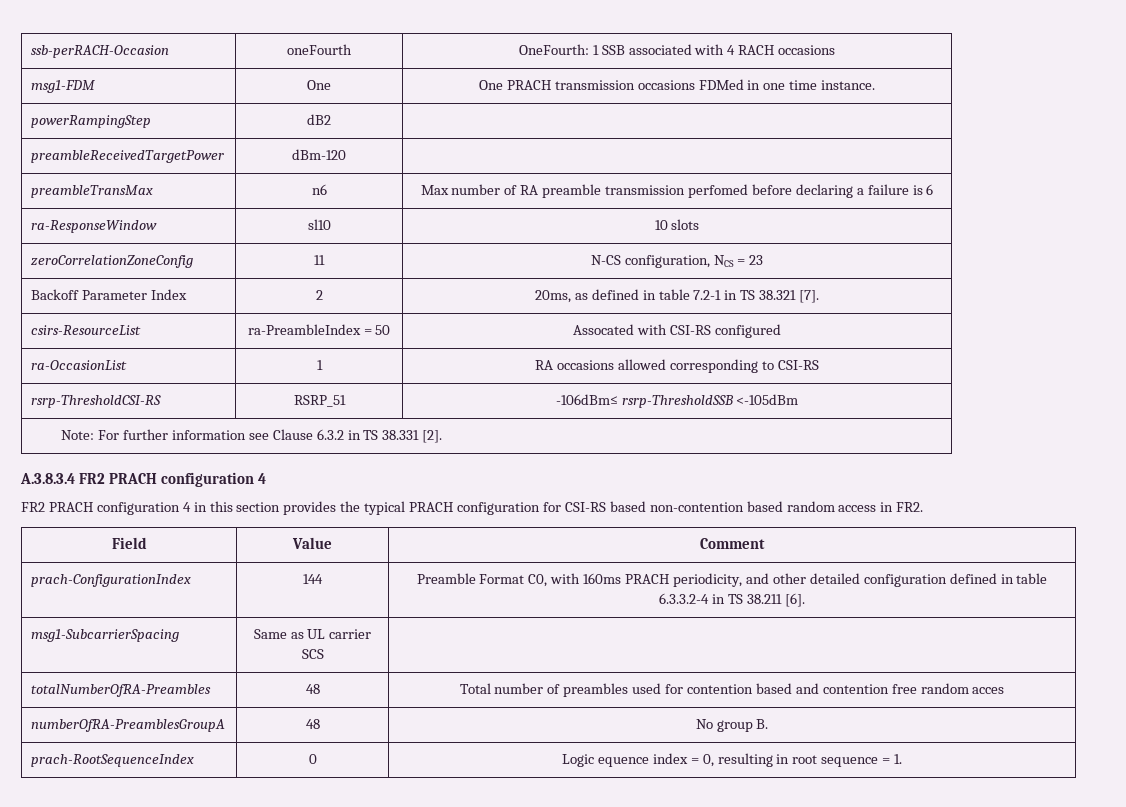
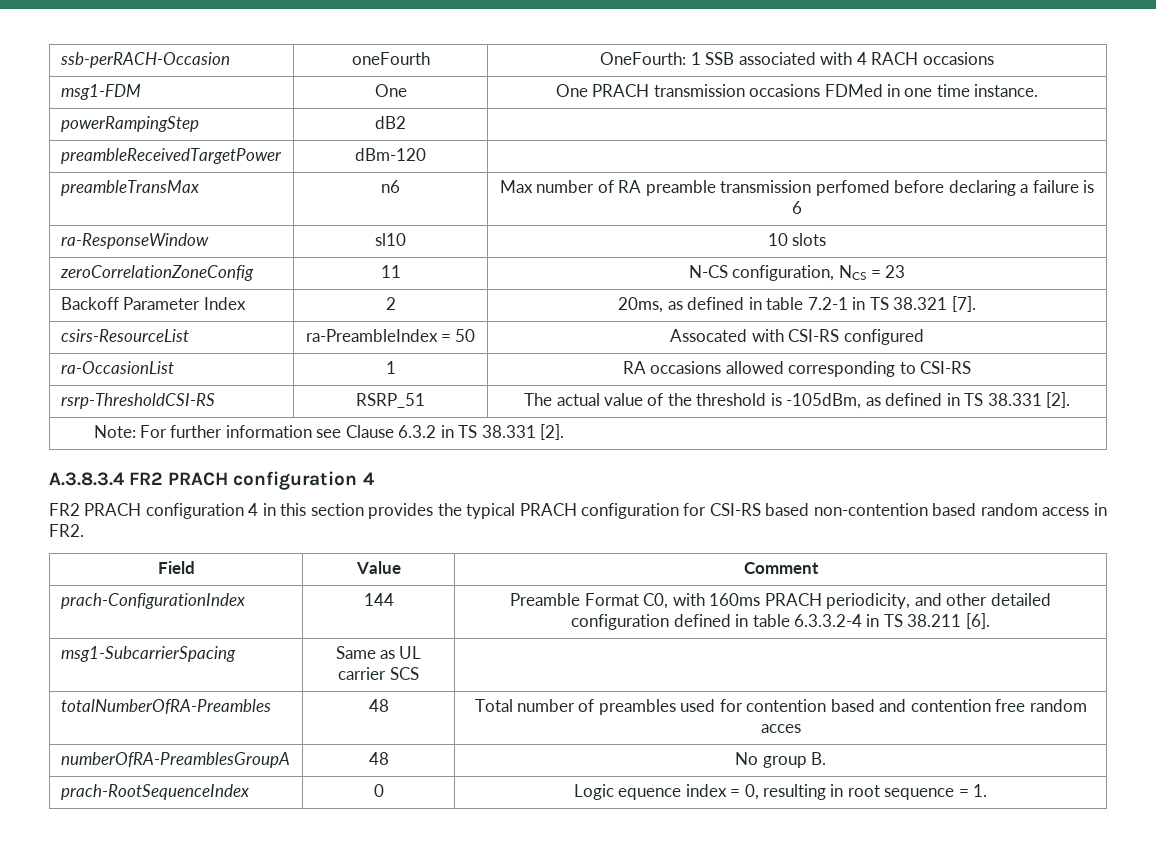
[555,394,799,408] -106dBm≤ rsrp-ThresholdSSB <-105dBm -> [524,392,1070,409] The actual value of the threshold is -105dBm, as defined in TS 38.331 [2].

